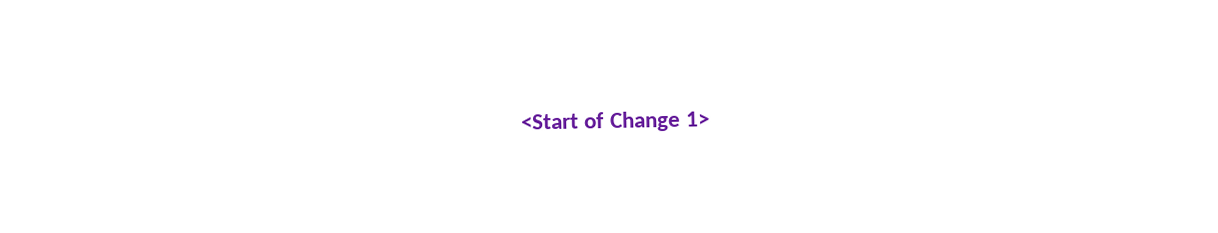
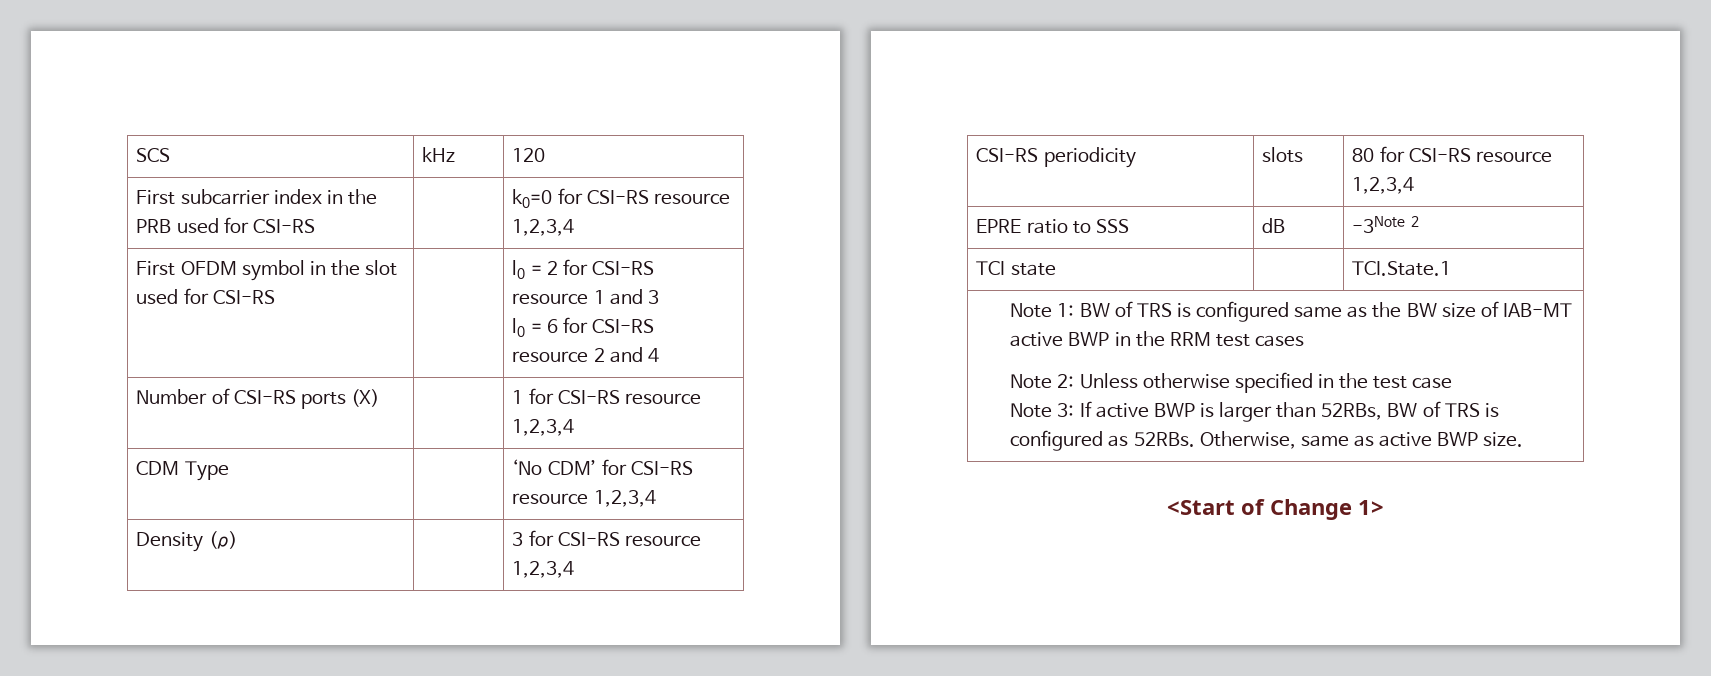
(520, 121) none -> [136,148,171,162] [422,147,456,162] [512,148,546,162] [136,189,377,205] [136,217,315,234] [512,188,730,208] [512,219,575,236] [136,260,398,281] [136,288,275,305] [512,259,654,279] [512,289,659,305] [512,317,654,337] [512,347,659,363] [136,388,379,409] [512,388,701,405] [512,419,575,436] [136,461,229,481] [512,459,693,475] [512,490,656,507] [136,531,237,552] [512,530,701,547] [512,561,575,578] [976,147,1136,168] [1262,147,1304,163] [1352,146,1552,163] [1352,177,1415,194] [976,219,1129,234] [1262,218,1286,233] [1352,216,1419,233] [976,261,1056,276] [1352,261,1452,276] [1010,301,1572,322] [1010,331,1305,347] [1010,372,1453,393] [1010,401,1499,422] [1010,430,1524,451] SCS | kHz | 120 // First subcarrier index in the PRB used for CSI-RS | | k0=0 for CSI-RS resource 1,2,3,4 // First OFDM symbol in the slot used for CSI-RS | | l0 = 2 for CSI-RS resource 1 and 3 // l0 = 6 for CSI-RS resource 2 and 4 // Number of CSI-RS ports (X) | | 1 for CSI-RS resource 1,2,3,4 // CDM Type | | ‘No CDM’ for CSI-RS resource 1,2,3,4 // Density (ρ) | | 3 for CSI-RS resource 1,2,3,4 // CSI-RS periodicity | slots | 80 for CSI-RS resource 1,2,3,4 // EPRE ratio to SSS | dB | -3Note 2 // TCI state | | TCI.State.1 // Note 1: BW of TRS is configured same as the BW size of IAB-MT active BWP in the RRM test cases // Note 2: Unless otherwise specified in the test case // Note 3: If active BWP is larger than 52RBs, BW of TRS is configured as 52RBs. Otherwise, same as active BWP size. //

